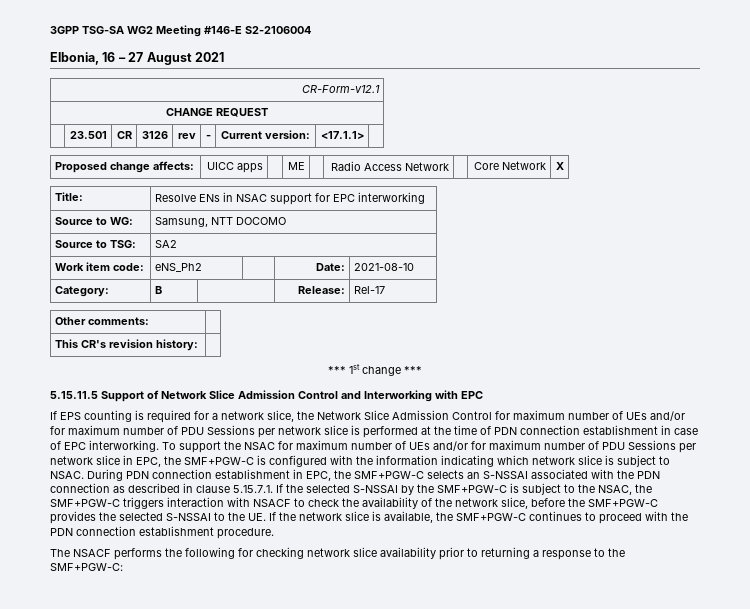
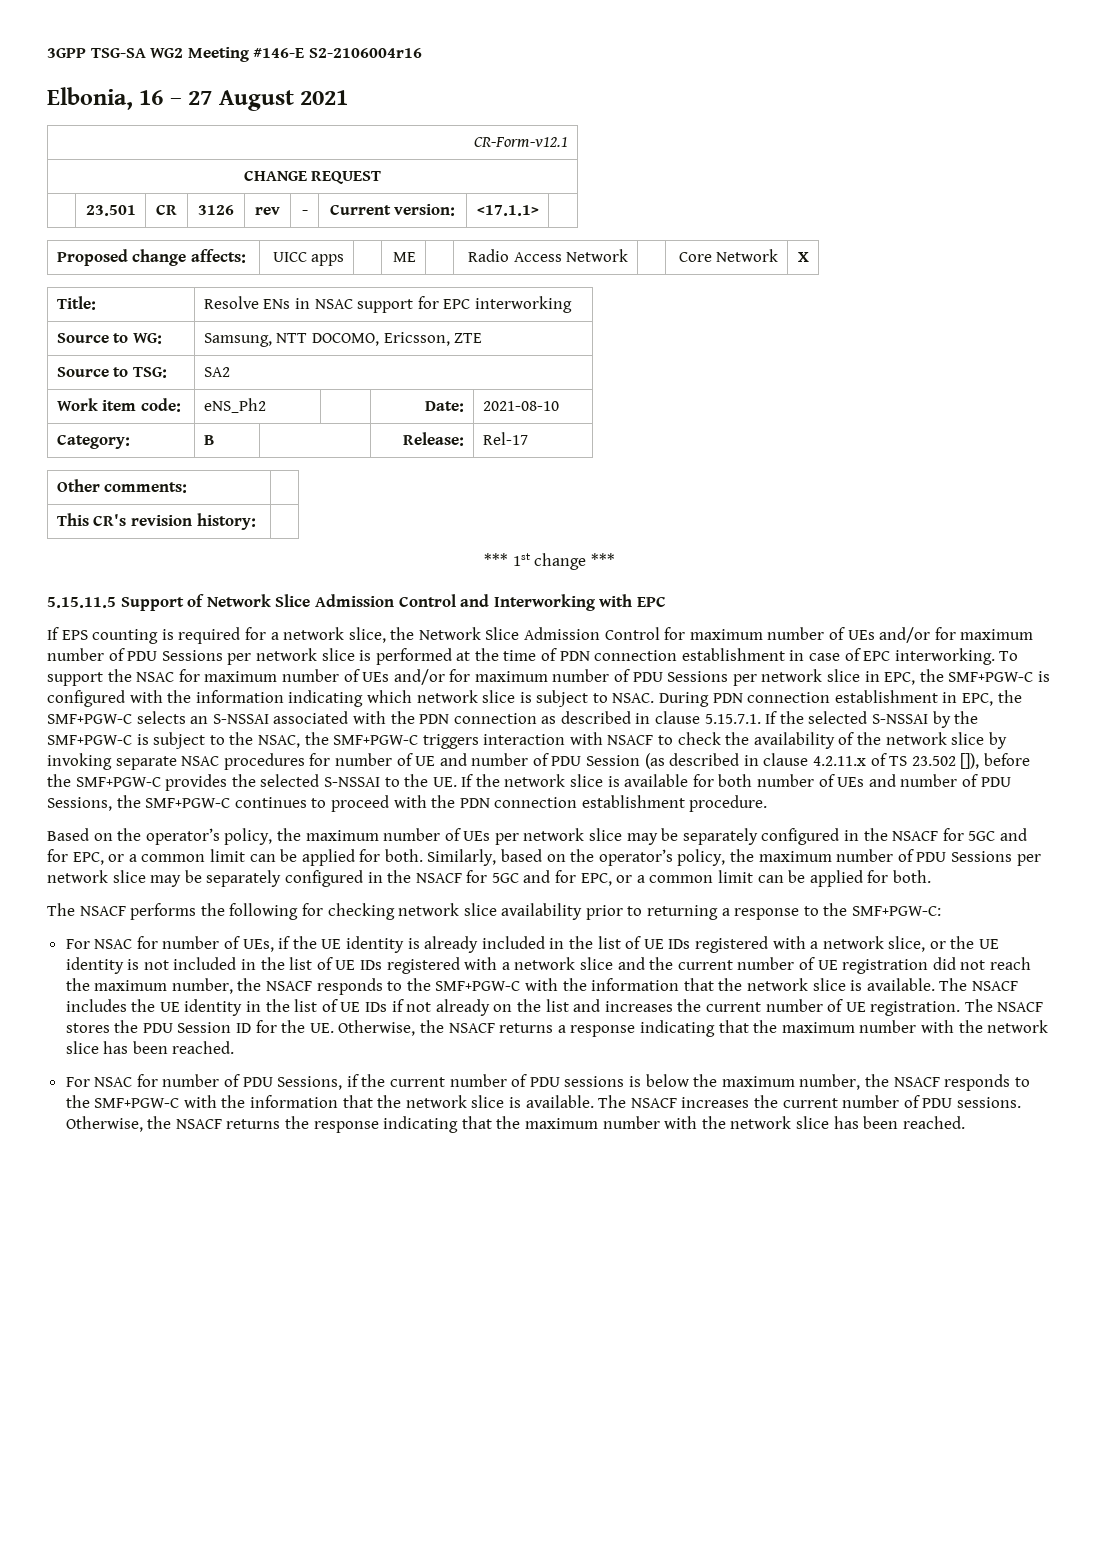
[245,26,311,34] S2-2106004 -> [308,48,422,58] S2-2106004r16
[235,217,286,225] DOCOMO -> [312,332,483,346] DOCOMO, Ericsson, ZTE
[501,497,528,509] slice, -> [951,732,1007,749] [47,753,980,770] slice by invoking separate NSAC procedures for number of UE and number of PDU Session (as described in clause 4.2.11.x of TS 23.502 []),
[384,511,433,523] available, -> [624,774,1011,787] [47,797,112,811] available for both number of UEs and number of PDU Sessions,
(274, 533) none -> [47,828,1027,845] [47,849,1041,866] [47,870,931,887] // Based on the operator’s policy, the maximum number of UEs per network slice may be separately configured in the NSACF for 5GC and for EPC, or a common limit can be applied for both. Similarly, based on the operator’s policy, the maximum number of PDU Sessions per network slice may be separately configured in the NSACF for 5GC and for EPC, or a common limit can be applied for both.
(123, 567) none -> [65,936,1000,953] [65,957,1031,974] [65,978,1018,995] [65,999,1044,1016] [65,1020,1049,1037] [65,1041,235,1054] [65,1074,1030,1091] [65,1095,1021,1108] [65,1116,965,1133] // For NSAC for number of UEs, if the UE identity is already included in the list of UE IDs registered with a network slice, or the UE identity is not included in the list of UE IDs registered with a network slice and the current number of UE registration did not reach the maximum number, the NSACF responds to the SMF+PGW-C with the information that the network slice is available. The NSACF includes the UE identity in the list of UE IDs if not already on the list and increases the current number of UE registration. The NSACF stores the PDU Session ID for the UE. Otherwise, the NSACF returns a response indicating that the maximum number with the network slice has been reached. // For NSAC for number of PDU Sessions, if the current number of PDU sessions is below the maximum number, the NSACF responds to the SMF+PGW-C with the information that the network slice is available. The NSACF increases the current number of PDU sessions. Otherwise, the NSACF returns the response indicating that the maximum number with the network slice has been reached.

